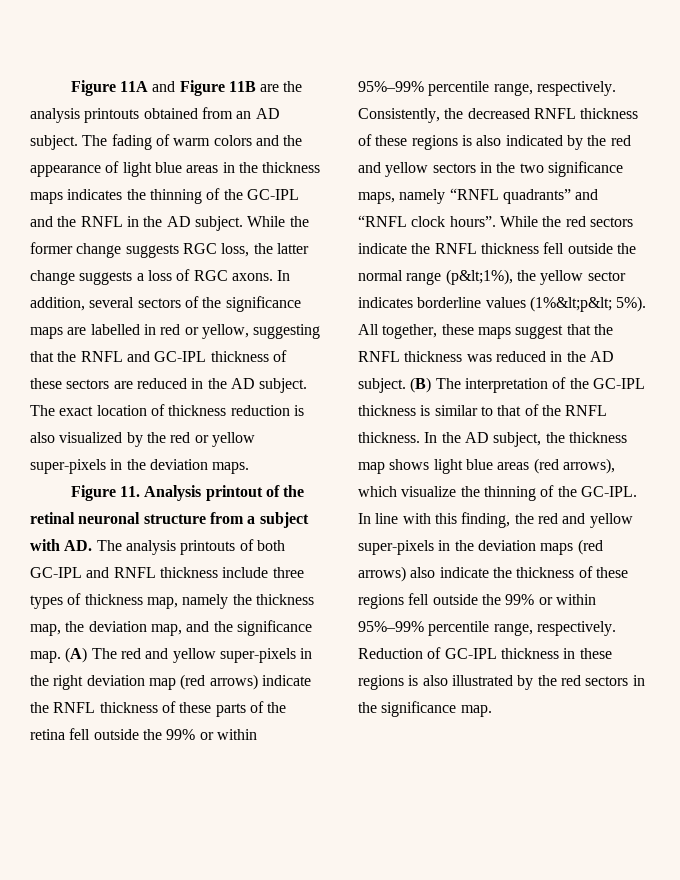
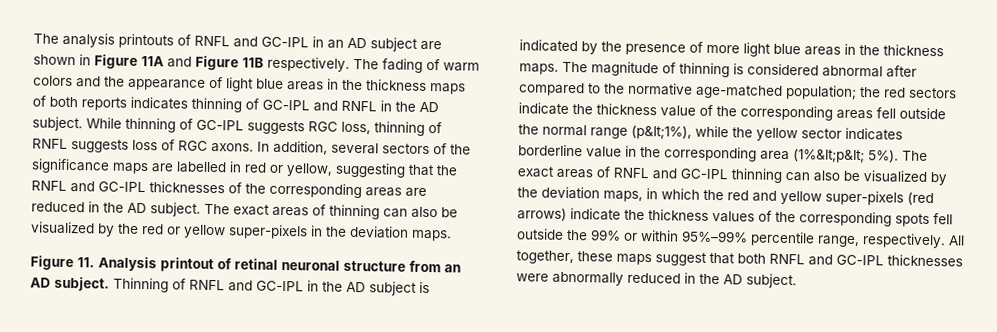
(70, 88) none -> [33,32,442,52] [33,54,91,66] The analysis printouts of RNFL and GC-IPL in an AD subject are shown in
[260,81,303,92] [30,107,280,123] [30,135,78,150] are the analysis printouts obtained from an AD subject. -> [267,56,350,72] respectively.
[67,188,299,204] [30,216,77,227] indicates the thinning of the GC-IPL and the -> [32,95,338,113] of both reports indicates thinning of GC-IPL and
[289,216,309,227] [30,242,309,258] [30,270,144,285] the former change suggests RGC loss, the latter change suggests a -> [125,117,442,136] [32,138,129,153] thinning of GC-IPL suggests RGC loss, thinning of RNFL suggests
[210,350,287,362] [30,378,110,389] thickness of these sectors -> [149,181,402,199] thicknesses of the corresponding areas
[96,404,304,416] [30,432,55,443] location of thickness reduction is also -> [272,204,458,220] areas of thinning can also be
[283,485,305,497] the -> (232, 264) none
[247,512,309,528] [30,539,285,555] [30,567,304,578] [30,593,314,609] [30,620,312,636] [30,647,313,663] [30,674,311,690] [30,701,287,717] [30,729,65,740] a subject with AD. The analysis printouts of both GC-IPL and RNFL thickness include three types of thickness map, namely the thickness map, the deviation map, and the significance map. (A) The red and yellow super-pixels in the right deviation map (red arrows) indicate the RNFL thickness of these parts of the retina -> [444,264,461,273] [30,276,430,296] [519,39,944,57] [519,61,917,78] [518,82,957,100] [518,102,946,121] [518,124,903,142] [518,144,928,164] [517,166,947,186] [517,186,934,206] [517,207,930,228] an AD subject. Thinning of RNFL and GC-IPL in the AD subject is indicated by the presence of more light blue areas in the thickness maps. The magnitude of thinning is considered abnormal after compared to the normative age-matched population; the red sectors indicate the thickness value of the corresponding areas fell outside the normal range (p&lt;1%), while the yellow sector indicates borderline value in the corresponding area (1%&lt;p&lt; 5%). The exact areas of RNFL and GC-IPL thinning can also be visualized by the deviation maps, in which the red and yellow super-pixels (red arrows) indicate the thickness values of the corresponding spots
[358,108,639,123] [358,134,631,150] [358,161,623,177] [358,188,599,204] [358,215,633,227] [358,242,636,254] [358,269,626,285] [358,296,647,312] Consistently, the decreased RNFL thickness of these regions is also indicated by the red and yellow sectors in the two significance maps, namely “RNFL quadrants” and “RNFL clock hours”. While the red sectors indicate the RNFL thickness fell outside the normal range (p&lt;1%), the yellow sector indicates borderline values (1%&lt;p&lt; 5%). -> (946, 241) none
[593,324,613,335] [358,351,614,362] [358,377,645,393] [358,404,608,416] [358,432,627,447] [358,458,615,474] [358,485,637,501] [358,512,633,528] [358,539,603,555] [358,566,628,582] [358,593,596,609] [358,621,616,636] [358,647,612,659] [358,675,645,690] [358,701,492,717] the RNFL thickness was reduced in the AD subject. (B) The interpretation of the GC-IPL thickness is similar to that of the RNFL thickness. In the AD subject, the thickness map shows light blue areas (red arrows), which visualize the thinning of the GC-IPL. In line with this finding, the red and yellow super-pixels in the deviation maps (red arrows) also indicate the thickness of these regions fell outside the 99% or within 95%–99% percentile range, respectively. Reduction of GC-IPL thickness in these regions is also illustrated by the red sectors in the significance map. -> [737,253,963,267] [516,271,797,289] both RNFL and GC-IPL thicknesses were abnormally reduced in the AD subject.

